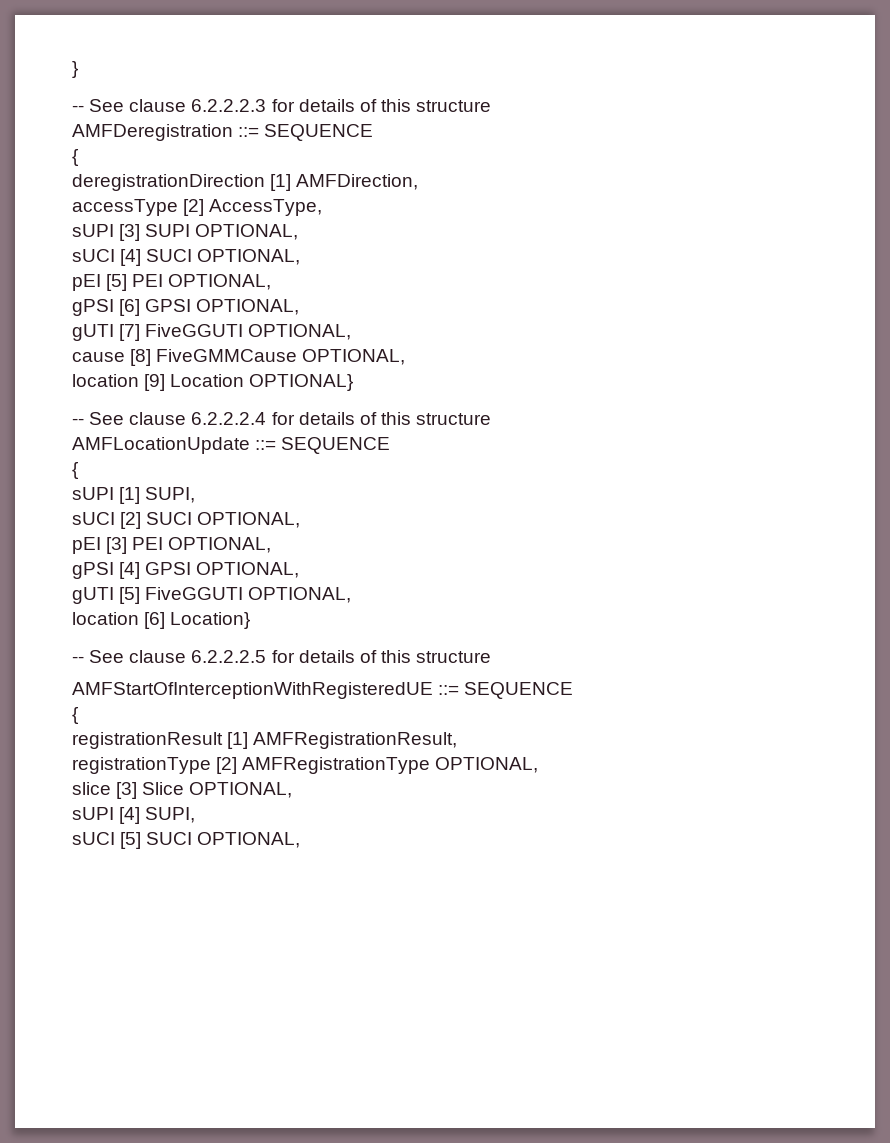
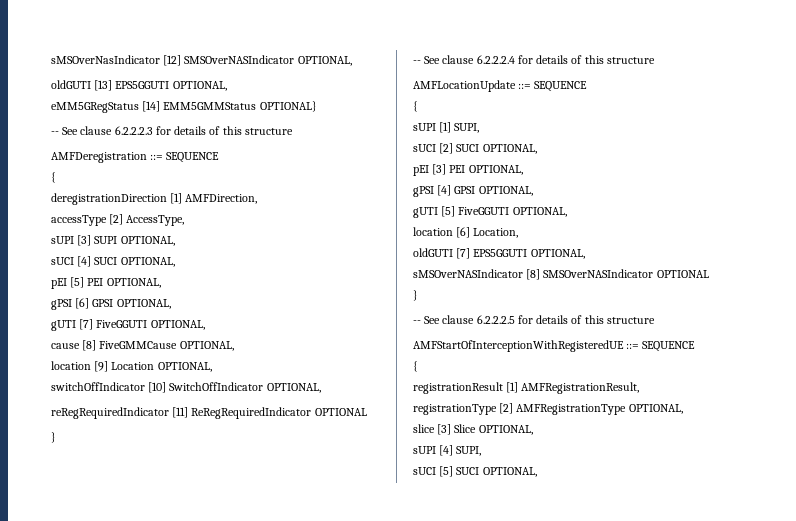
[72,61,78,78] } -> [51,55,352,66] [51,80,227,91] [51,101,317,113] sMSOverNasIndicator [12] SMSOverNASIndicator OPTIONAL, // oldGUTI [13] EPS5GGUTI OPTIONAL, // eMM5GRegStatus [14] EMM5GMMStatus OPTIONAL}
[249,374,354,391] OPTIONAL} -> [157,362,212,372] [51,382,321,393] [51,407,367,419] [51,432,56,443] OPTIONAL, // switchOffIndicator [10] SwitchOffIndicator OPTIONAL, // reRegRequiredIndicator [11] ReRegRequiredIndicator OPTIONAL // }
[170,612,251,629] Location} -> [473,228,519,238] [413,248,585,259] [413,269,709,280] [413,290,418,301] Location, // oldGUTI [7] EPS5GGUTI OPTIONAL, // sMSOverNASIndicator [8] SMSOverNASIndicator OPTIONAL // }

